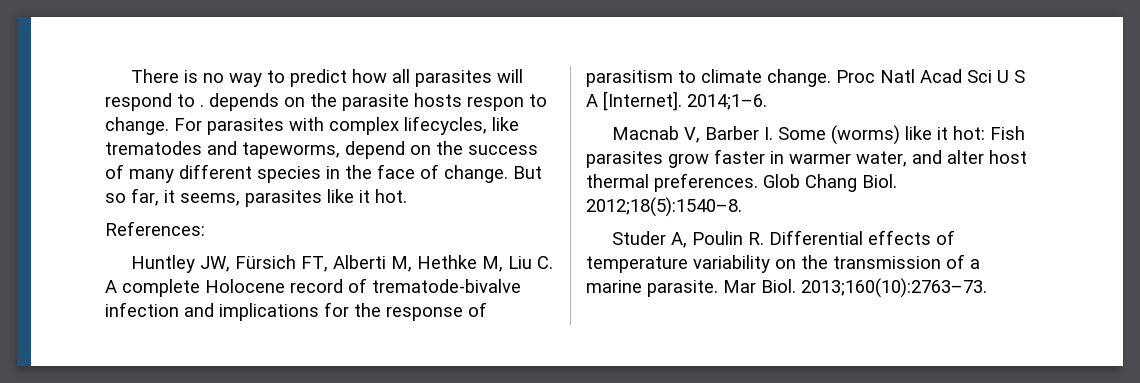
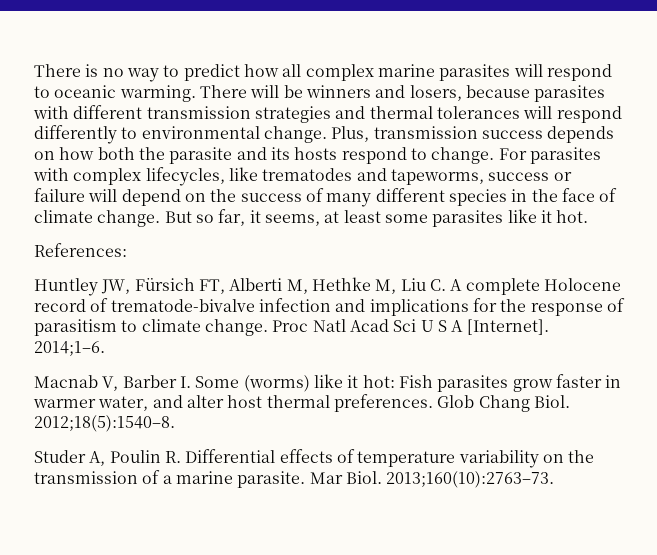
(410, 76) none -> [305,64,435,81] complex marine
[200,93,524,111] . depends on the parasite hosts respon -> [54,85,606,102] [33,105,622,123] [34,125,615,144] [34,147,407,164] oceanic warming. There will be winners and losers, because parasites with different transmission strategies and thermal tolerances will respond differently to environmental change. Plus, transmission success depends on how both the parasite and its hosts respond
(340, 150) none -> [488,172,572,181] [34,188,118,202] success or failure will
(439, 171) none -> [34,210,93,223] climate
(240, 199) none -> [324,210,428,223] at least some

